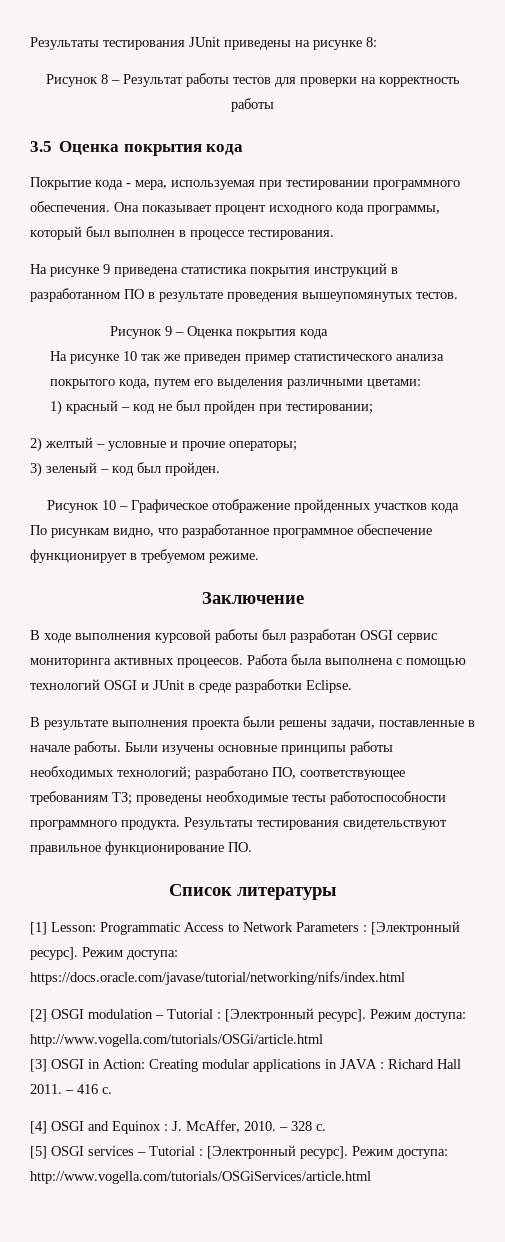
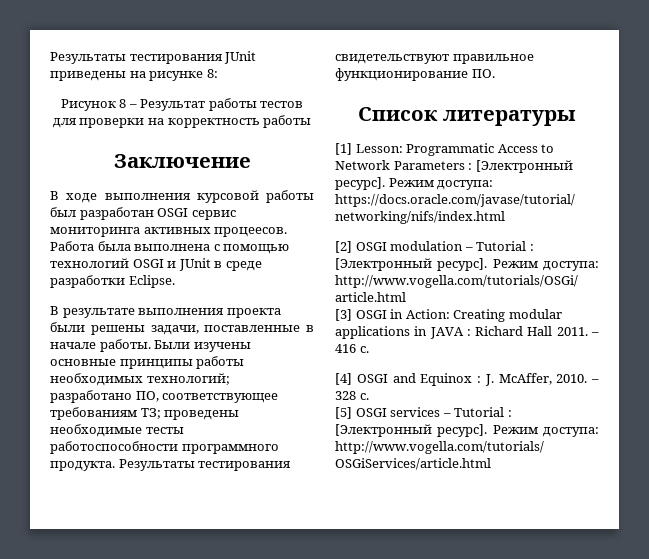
[30,141,244,156] [30,177,460,190] [30,201,440,215] [30,226,334,240] [30,263,398,277] [30,288,458,302] [110,326,329,339] [50,351,445,364] [50,379,422,389] [50,400,374,415] [30,437,297,452] [30,462,220,477] [47,499,459,513] [30,524,432,538] [30,549,259,563] // 3.5 Оценка покрытия кода // Покрытие кода - мера, используемая при тестировании программного обеспечения. Она показывает процент исходного кода программы, который был выполнен в процессе тестирования. // На рисунке 9 приведена статистика покрытия инструкций в разработанном ПО в результате проведения вышеупомянутых тестов. // Рисунок 9 – Оценка покрытия кода // На рисунке 10 так же приведен пример статистического анализа покрытого кода, путем его выделения различными цветами: // 1) красный – код не был пройден при тестировании; // 2) желтый – условные и прочие операторы; // 3) зеленый – код был пройден. // Рисунок 10 – Графическое отображение пройденных участков кода // По рисункам видно, что разработанное программное обеспечение функционирует в требуемом режиме. -> (312, 121) none

